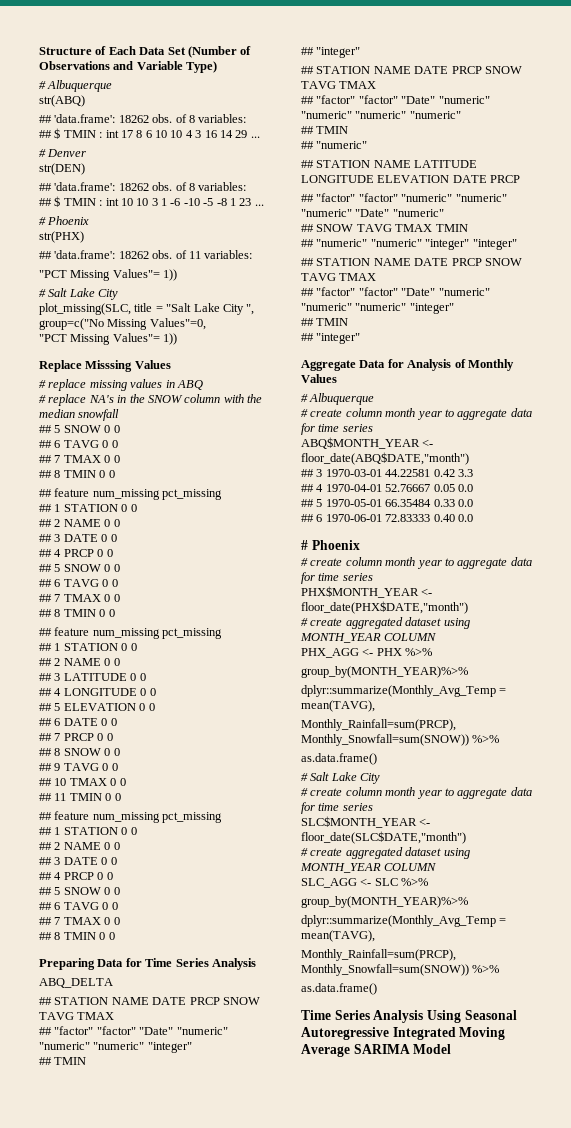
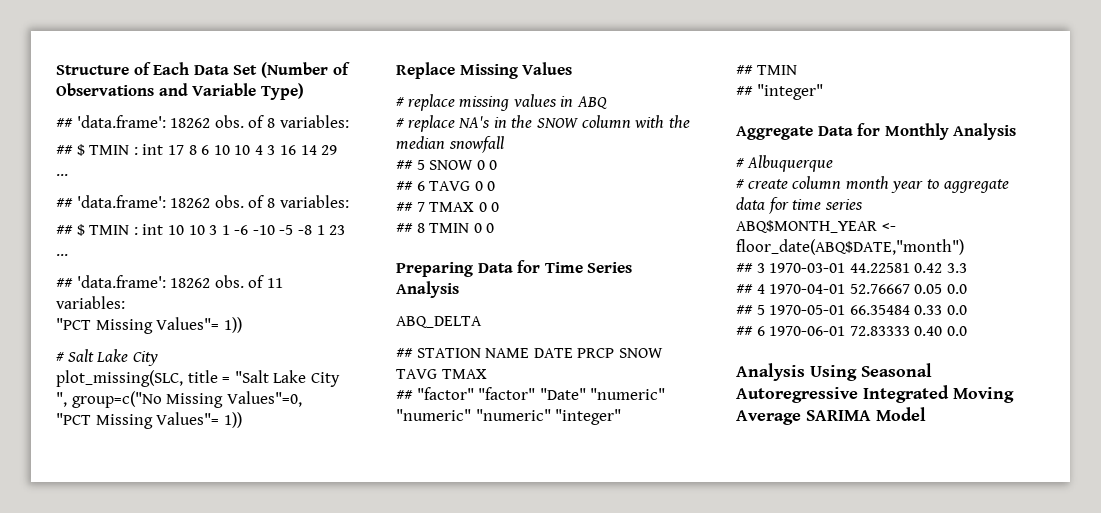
[39,80,113,92] [39,95,85,107] // # Albuquerque // str(ABQ) -> (304, 91) none
[39,149,87,157] [39,163,85,175] // # Denver // str(DEN) -> (68, 175) none
[39,216,90,225] [39,231,84,243] // # Phoenix // str(PHX) -> (68, 255) none
[85,360,133,372] Misssing -> [459,64,518,79] Missing
[39,488,223,500] [39,504,137,512] [39,519,120,527] [39,534,117,542] [39,549,113,557] [39,564,120,572] [39,579,118,587] [39,594,120,602] [39,609,115,617] [39,627,223,639] [39,643,137,651] [39,658,120,666] [39,673,146,681] [39,688,156,696] [39,703,155,711] [39,718,117,726] [39,733,113,741] [39,748,120,756] [39,763,118,771] [39,778,126,786] [39,793,121,801] [39,811,223,823] [39,827,137,835] [39,842,120,850] [39,857,117,865] [39,872,113,880] [39,887,120,895] [39,902,118,910] [39,917,120,925] [39,932,115,940] // ## feature num_missing pct_missing // ## 1 STATION 0 0 // ## 2 NAME 0 0 // ## 3 DATE 0 0 // ## 4 PRCP 0 0 // ## 5 SNOW 0 0 // ## 6 TAVG 0 0 // ## 7 TMAX 0 0 // ## 8 TMIN 0 0 // ## feature num_missing pct_missing // ## 1 STATION 0 0 // ## 2 NAME 0 0 // ## 3 LATITUDE 0 0 // ## 4 LONGITUDE 0 0 // ## 5 ELEVATION 0 0 // ## 6 DATE 0 0 // ## 7 PRCP 0 0 // ## 8 SNOW 0 0 // ## 9 TAVG 0 0 // ## 10 TMAX 0 0 // ## 11 TMIN 0 0 // ## feature num_missing pct_missing // ## 1 STATION 0 0 // ## 2 NAME 0 0 // ## 3 DATE 0 0 // ## 4 PRCP 0 0 // ## 5 SNOW 0 0 // ## 6 TAVG 0 0 // ## 7 TMAX 0 0 // ## 8 TMIN 0 0 -> (495, 228) none
[301,66,522,74] [301,81,377,89] [301,95,490,104] [301,111,461,119] [301,126,349,134] [301,141,368,149] [301,160,478,168] [301,175,521,183] [301,193,507,202] [301,209,444,217] [301,224,468,232] [301,239,517,250] [301,258,522,266] [301,273,377,281] [301,287,490,296] [301,303,454,314] [301,318,349,326] [301,333,361,344] // ## STATION NAME DATE PRCP SNOW TAVG TMAX // ## "factor" "factor" "Date" "numeric" "numeric" "numeric" "numeric" // ## TMIN // ## "numeric" // ## STATION NAME LATITUDE LONGITUDE ELEVATION DATE PRCP // ## "factor" "factor" "numeric" "numeric" "numeric" "Date" "numeric" // ## SNOW TAVG TMAX TMIN // ## "numeric" "numeric" "integer" "integer" // ## STATION NAME DATE PRCP SNOW TAVG TMAX // ## "factor" "factor" "Date" "numeric" "numeric" "numeric" "integer" // ## TMIN // ## "integer" -> (823, 92) none
[407,359,514,371] [301,374,337,383] Analysis of Monthly Values -> [884,123,1017,140] Monthly Analysis
[301,540,360,550] [301,557,532,569] [301,572,373,584] [301,586,433,598] [301,601,468,614] [301,617,470,629] [300,633,437,643] [301,648,433,658] [301,666,468,678] [301,685,507,697] [301,700,375,712] [301,719,456,731] [301,734,500,746] [301,753,377,765] [301,772,381,784] [301,787,532,799] [301,802,373,814] [301,816,431,828] [301,831,466,844] [301,847,470,859] [300,863,437,873] [301,878,429,888] [301,896,468,908] [301,915,507,927] [301,930,375,942] [301,949,456,961] [301,964,500,976] [301,983,377,995] [301,1010,370,1020] # Phoenix // # create column month year to aggregate data for time series // PHX$MONTH_YEAR <- floor_date(PHX$DATE,"month") // # create aggregated dataset using MONTH_YEAR COLUMN // PHX_AGG <- PHX %>% // group_by(MONTH_YEAR)%>% // dplyr::summarize(Monthly_Avg_Temp = mean(TAVG), // Monthly_Rainfall=sum(PRCP), Monthly_Snowfall=sum(SNOW)) %>% // as.data.frame() // # Salt Lake City // # create column month year to aggregate data for time series // SLC$MONTH_YEAR <- floor_date(SLC$DATE,"month") // # create aggregated dataset using MONTH_YEAR COLUMN // SLC_AGG <- SLC %>% // group_by(MONTH_YEAR)%>% // dplyr::summarize(Monthly_Avg_Temp = mean(TAVG), // Monthly_Rainfall=sum(PRCP), Monthly_Snowfall=sum(SNOW)) %>% // as.data.frame() // Time Series -> (967, 331) none

